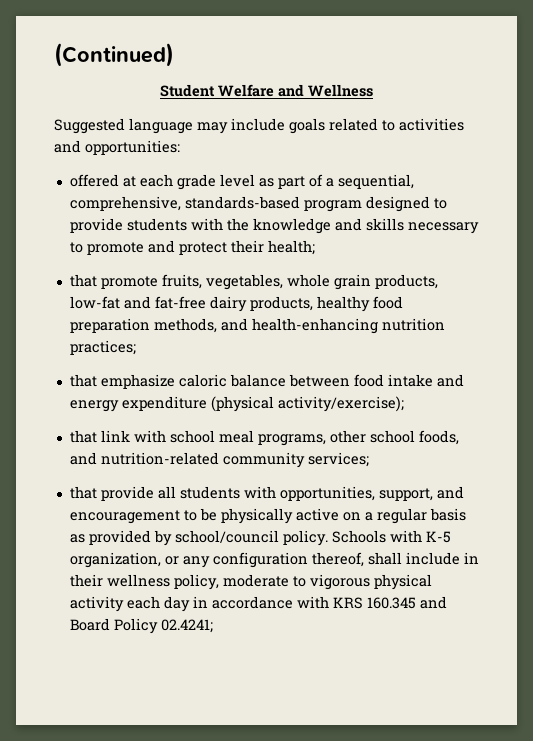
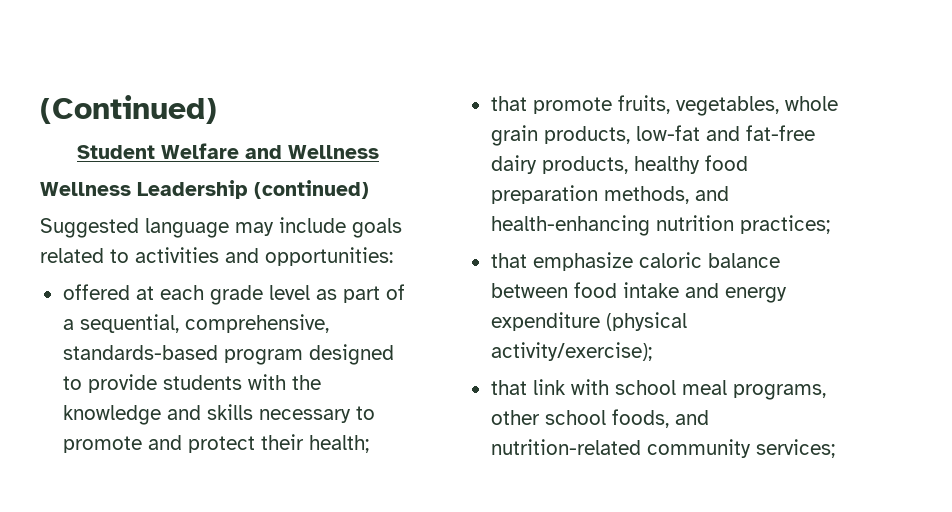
(373, 90) none -> [40,180,369,199] // Wellness Leadership (continued)
[69,486,464,501] [69,508,466,524] [69,530,451,546] [69,552,479,568] [69,574,432,590] [69,596,447,612] [69,618,213,634] // that provide all students with opportunities, support, and encouragement to be physically active on a regular basis as provided by school/council policy. Schools with K-5 organization, or any configuration thereof, shall include in their wellness policy, moderate to vigorous physical activity each day in accordance with KRS 160.345 and Board Policy 02.4241; -> (835, 448) none

